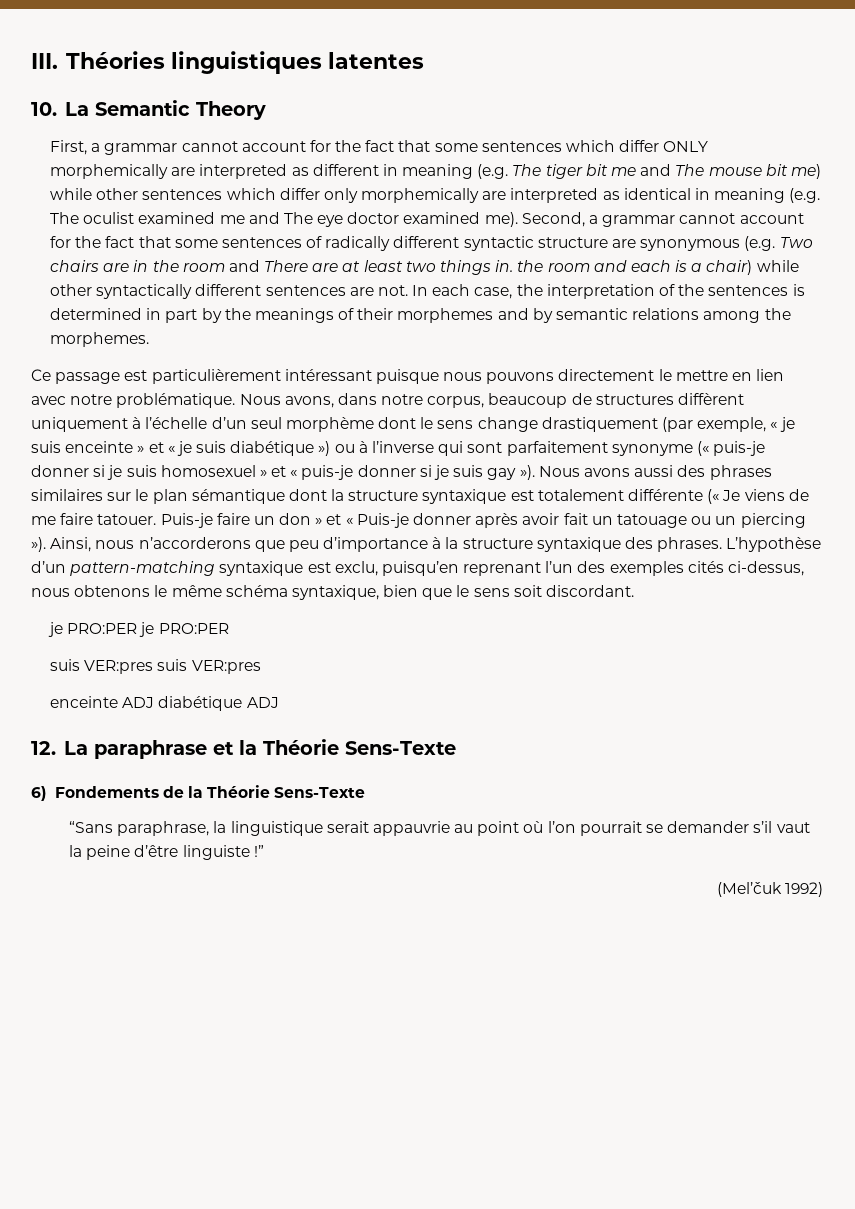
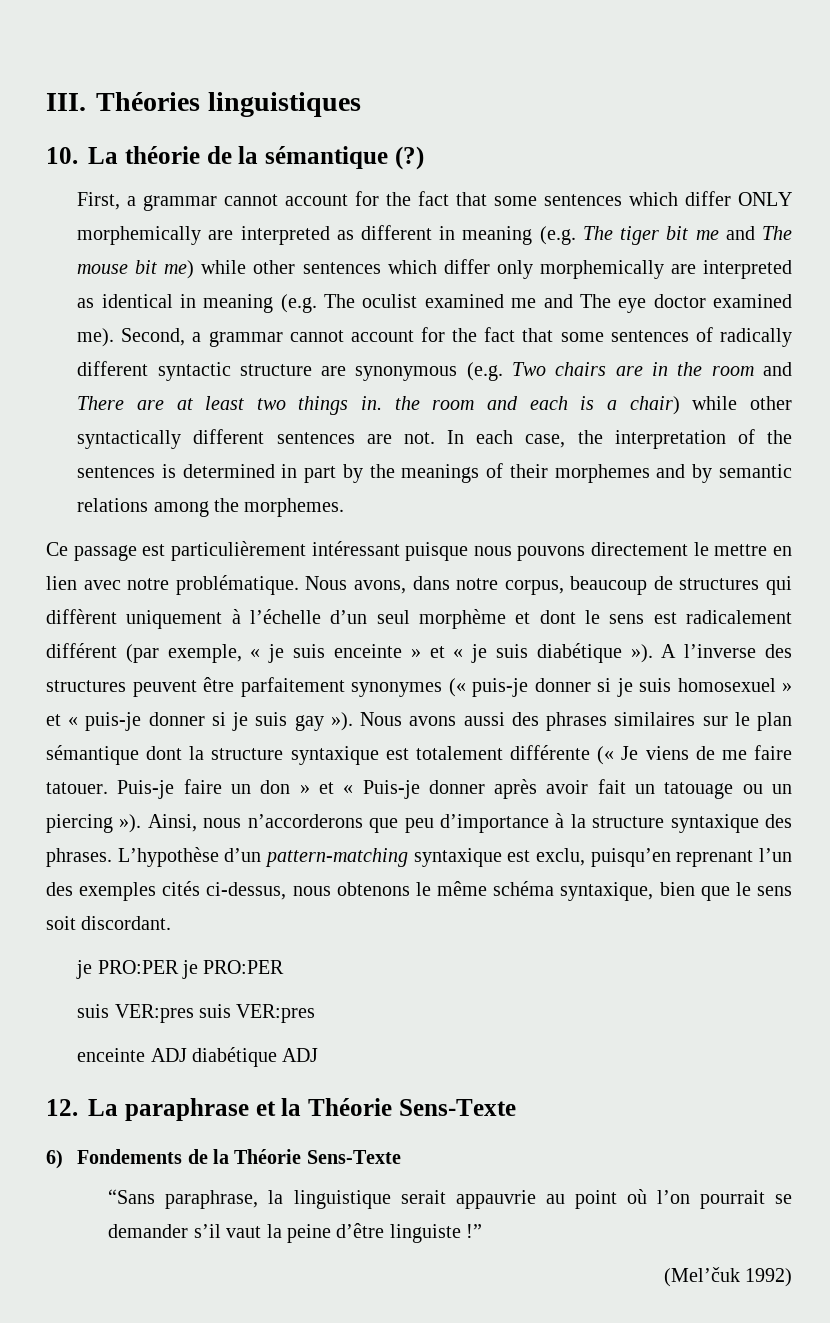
[327,52,424,69] latentes -> (361, 104) none
[94,100,266,120] Semantic Theory -> [124,146,424,170] théorie de la sémantique (?)
(674, 399) none -> [766,576,793,595] qui
(374, 424) none -> [515,612,531,624] et
[477,417,658,432] change drastiquement -> [653,610,792,624] [46,643,117,658] est radicalement différent
[318,441,693,456] ») ou à l’inverse qui sont parfaitement synonyme -> [630,644,792,663] [46,677,442,697] »). A l’inverse des structures peuvent être parfaitement synonymes

